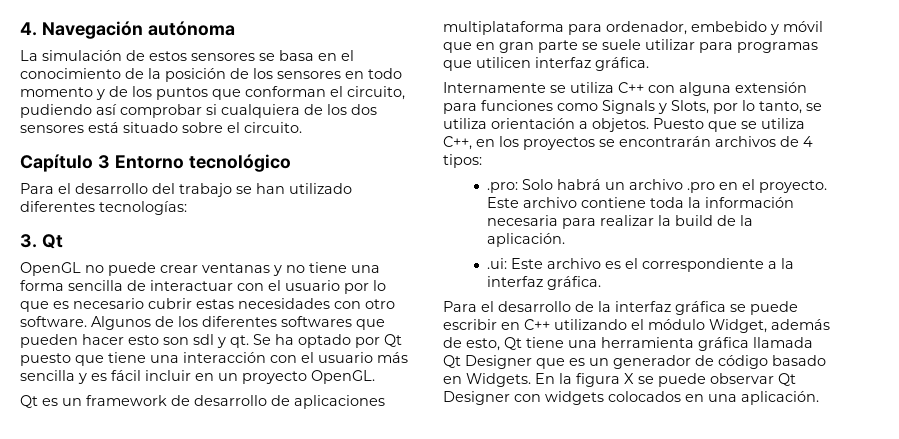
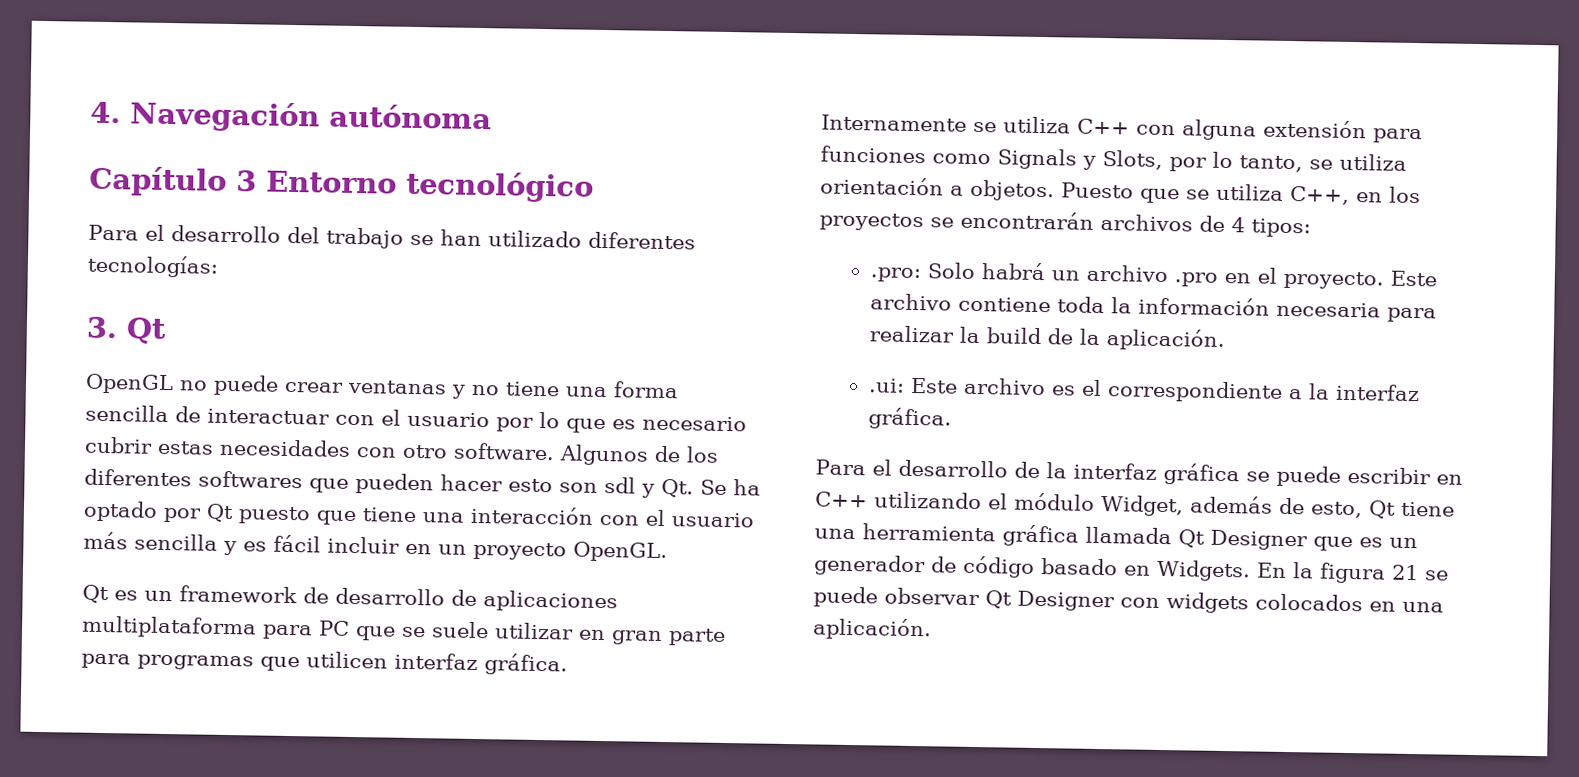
[20,50,354,61] [20,68,402,82] [20,86,405,100] [20,104,377,118] [20,122,302,133] // La simulación de estos sensores se basa en el conocimiento de la posición de los sensores en todo momento y de los puntos que conforman el circuito, pudiendo así comprobar si cualquiera de los dos sensores está situado sobre el circuito. -> (492, 116) none
[230,335,249,348] qt. -> [661,478,694,498] Qt.
[606,21,823,35] [443,39,695,53] ordenador, embebido y móvil que en gran parte se suele utilizar -> [318,620,726,646] PC que se suele utilizar en gran parte
[624,373,634,384] X -> [1392,564,1419,581] 21

